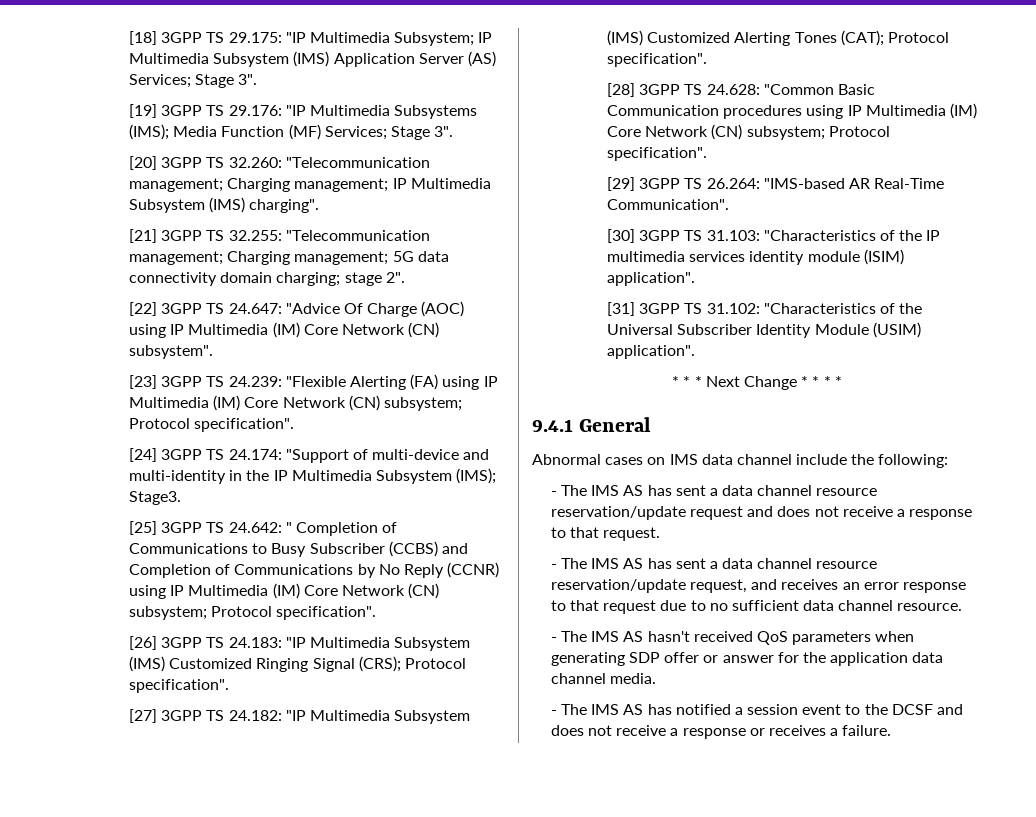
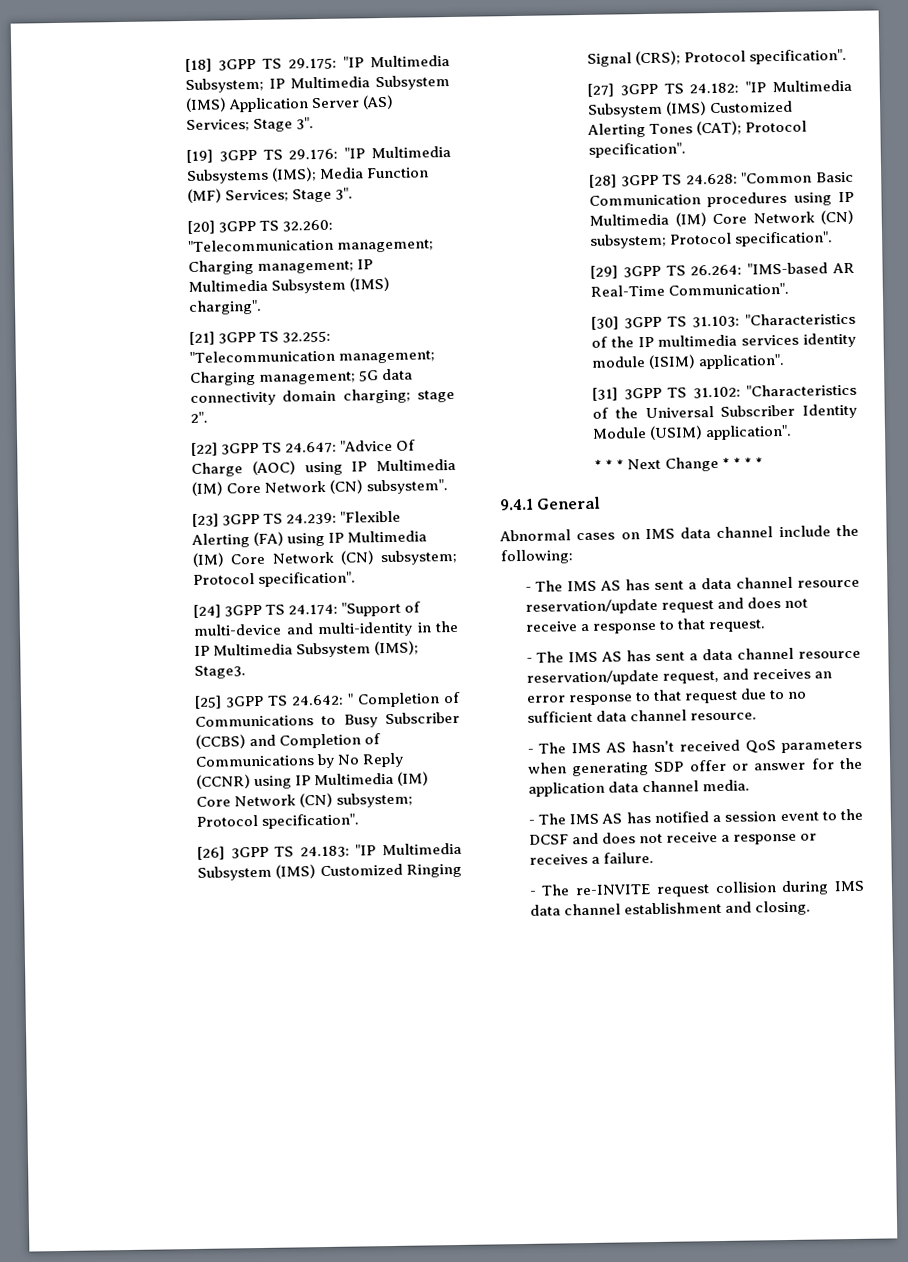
(892, 730) none -> [528,880,864,897] [529,900,811,916] // - The re-INVITE request collision during IMS data channel establishment and closing.

